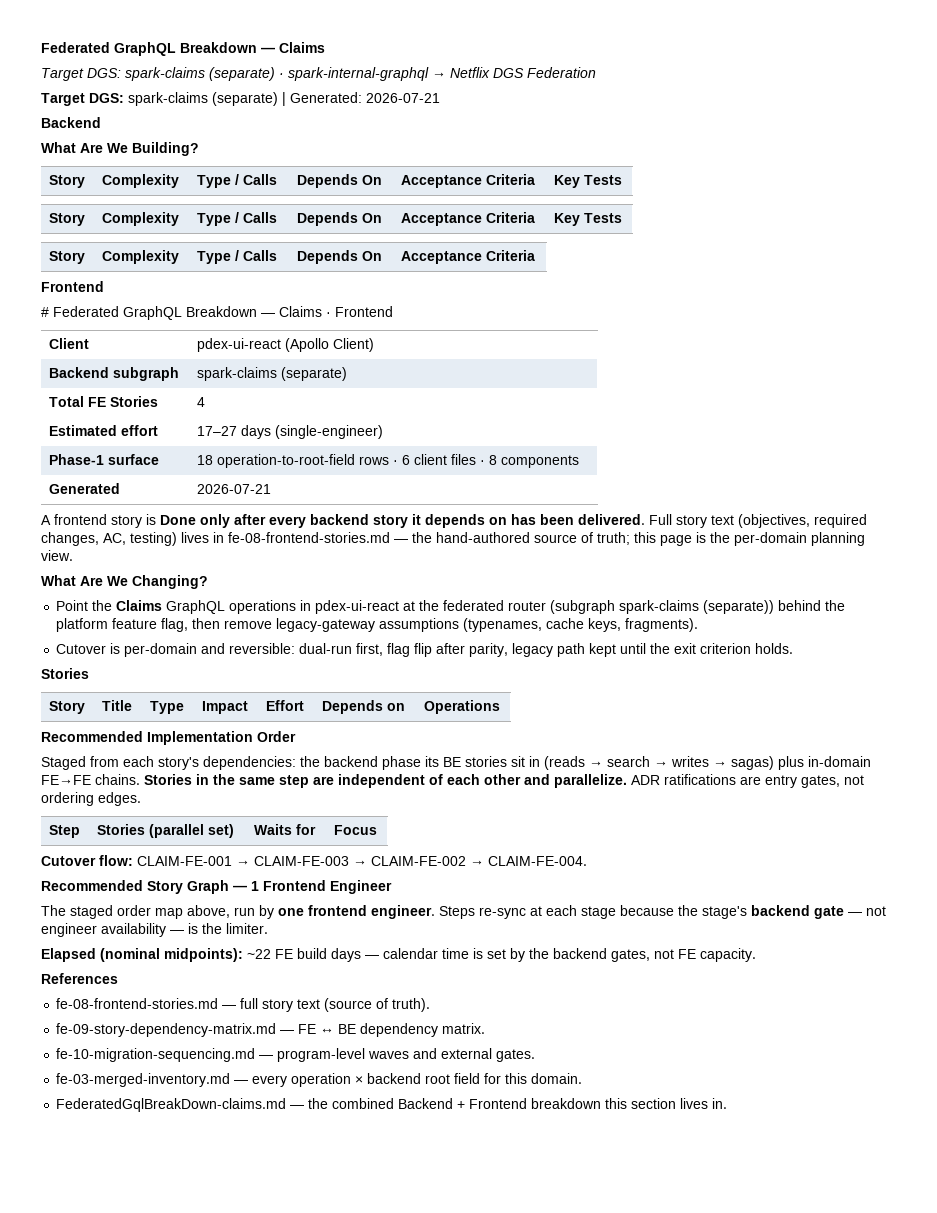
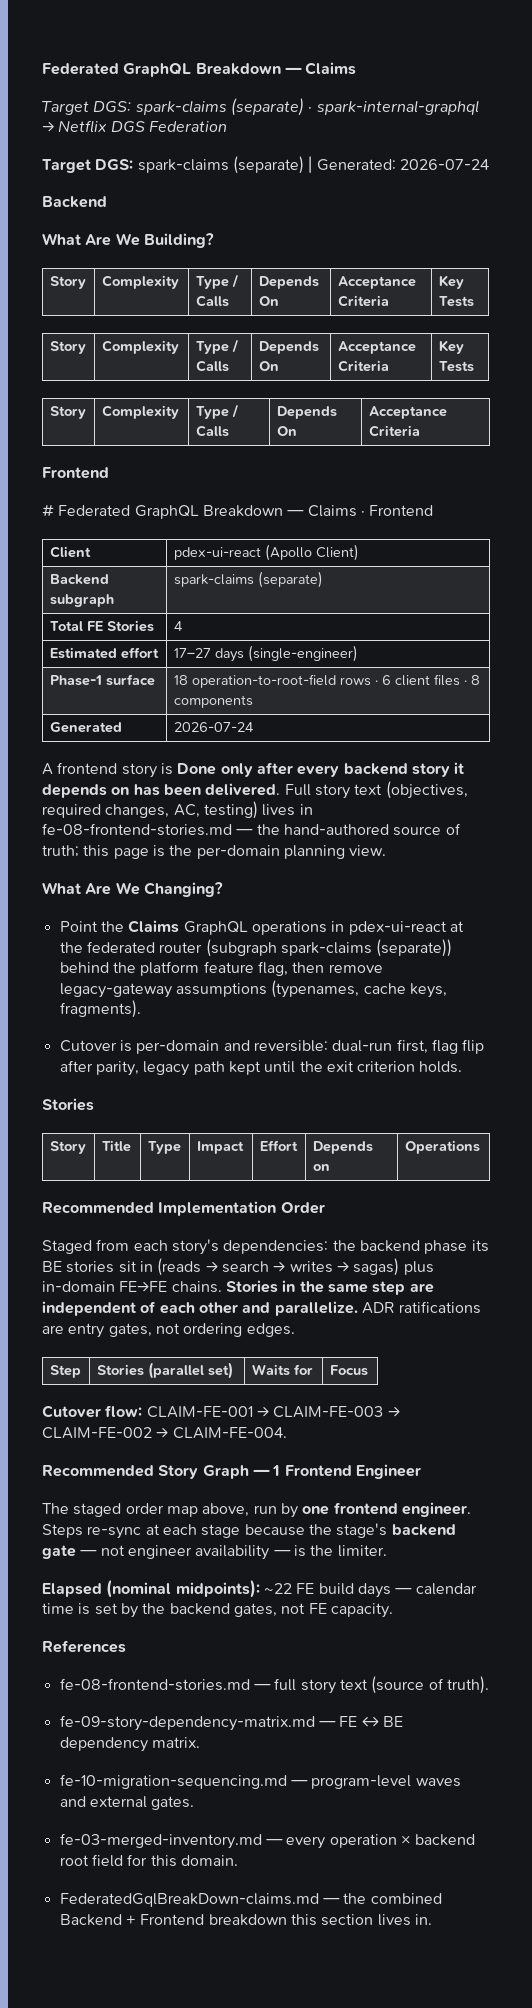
[366,93,440,103] 2026-07-21 -> [399,159,489,170] 2026-07-24
[197,484,272,494] 2026-07-21 -> [173,722,254,732] 2026-07-24

